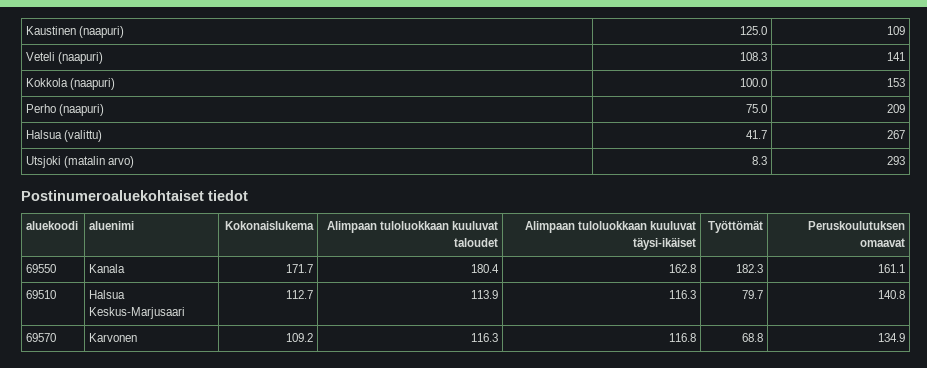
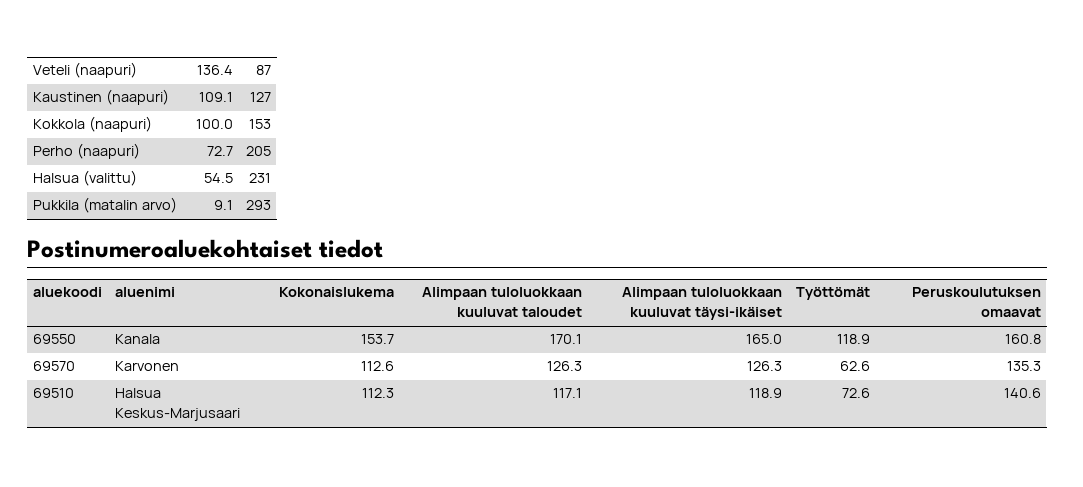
[26,26,125,38] [739,26,767,35] [886,26,905,35] [26,52,104,64] [739,52,767,61] [886,52,905,61] Kaustinen (naapuri) | 125.0 | 109 // Veteli (naapuri) | 108.3 | 141 -> [33,62,138,78] [196,65,233,75] [255,65,271,75] [33,89,170,105] [198,92,233,102] [249,92,271,102] Veteli (naapuri) | 136.4 | 87 // Kaustinen (naapuri) | 109.1 | 127
[745,104,767,113] [886,104,905,113] 75.0 | 209 -> [206,146,233,156] [245,146,271,156] 72.7 | 205
[745,130,767,139] [886,130,905,139] [26,156,62,168] 41.7 | 267 // Utsjoki -> [203,173,233,183] [248,173,271,183] [33,200,80,210] 54.5 | 231 // Pukkila
[751,156,767,165] 8.3 -> [213,200,233,210] 9.1
[285,264,313,273] [470,264,499,273] [668,264,696,273] [735,264,763,273] [877,264,905,273] [26,290,57,299] [89,290,126,299] [89,307,186,319] [285,290,313,299] [470,290,498,299] [668,290,696,299] [741,290,763,299] [877,290,905,299] [26,333,57,342] [89,333,138,342] [285,333,313,342] [470,333,498,342] [668,333,696,342] [741,333,763,342] [877,333,905,342] 171.7 | 180.4 | 162.8 | 182.3 | 161.1 // 69510 | Halsua Keskus-Marjusaari | 112.7 | 113.9 | 116.3 | 79.7 | 140.8 // 69570 | Karvonen | 109.2 | 116.3 | 116.8 | 68.8 | 134.9 -> [360,334,394,344] [549,334,582,344] [745,334,782,344] [836,334,870,344] [1004,334,1041,344] [33,361,76,371] [115,361,180,371] [360,361,394,371] [546,361,582,371] [746,361,782,371] [839,361,870,371] [1006,361,1041,371] [33,388,75,398] [115,388,162,398] [115,408,241,421] [361,388,394,398] [552,388,582,398] [748,388,782,398] [841,388,870,398] [1003,388,1041,398] 153.7 | 170.1 | 165.0 | 118.9 | 160.8 // 69570 | Karvonen | 112.6 | 126.3 | 126.3 | 62.6 | 135.3 // 69510 | Halsua Keskus-Marjusaari | 112.3 | 117.1 | 118.9 | 72.6 | 140.6

